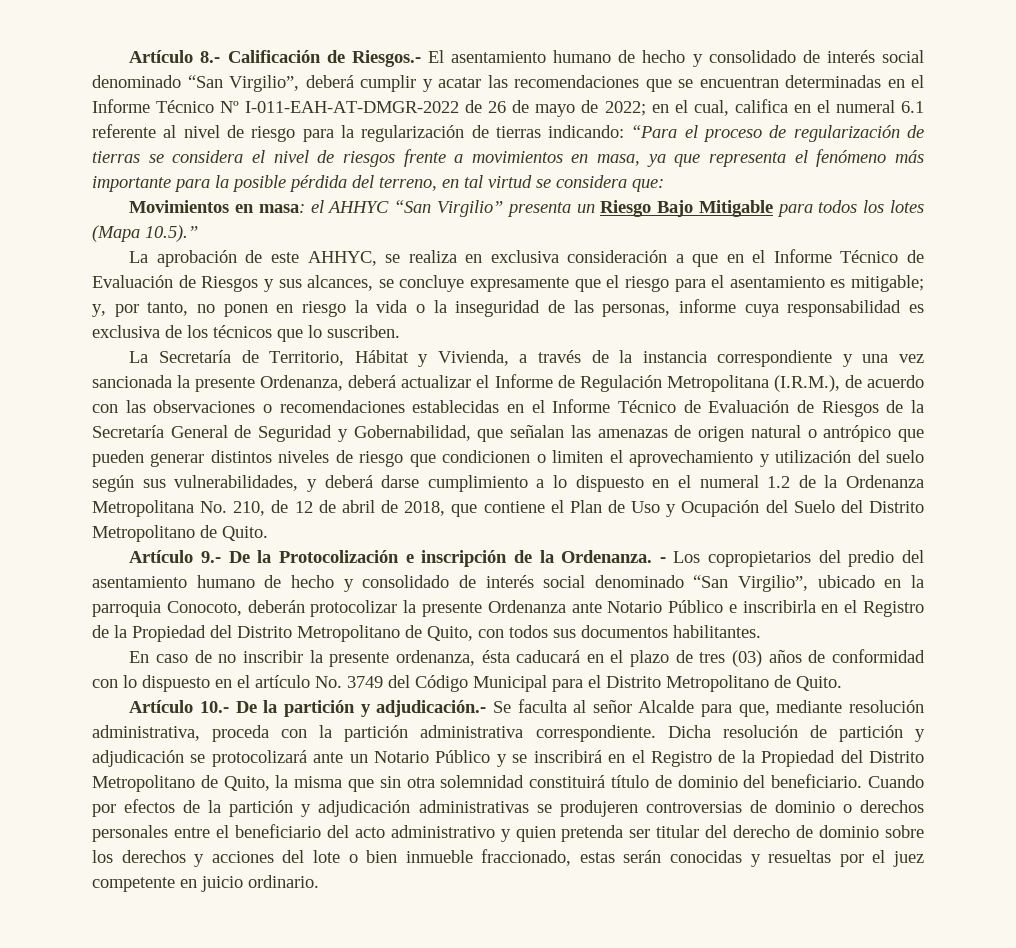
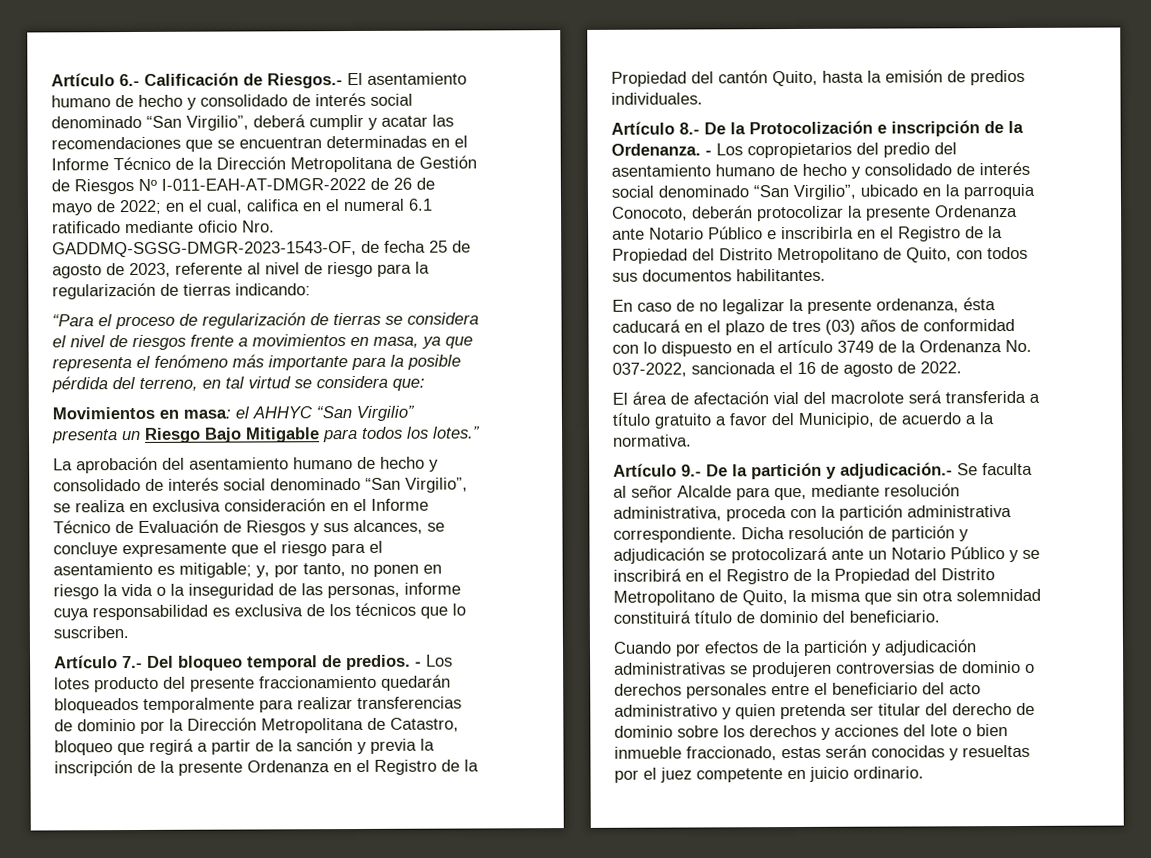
[129,50,221,63] Artículo 8.- -> [51,73,140,87] Artículo 6.-
(215, 106) none -> [175,155,477,173] [51,179,134,195] de la Dirección Metropolitana de Gestión de Riesgos
(924, 107) none -> [52,220,275,234] [52,240,471,258] [52,262,171,279] ratificado mediante oficio Nro. GADDMQ-SGSG-DMGR-2023-1543-OF, de fecha 25 de agosto de 2023,
(625, 131) none -> (311, 289) //
[889,200,924,213] [92,225,198,242] lotes (Mapa 10.5).” -> [432,426,481,439] lotes.”
[245,250,377,266] de este AHHYC, -> [162,456,439,472] [53,477,468,493] del asentamiento humano de hecho y consolidado de interés social denominado “San Virgilio”,
[675,254,719,267] a que -> (326, 505) none
[129,350,925,367] [92,374,925,392] [92,399,924,417] [92,425,925,442] [92,450,924,467] [92,475,924,492] [92,500,924,517] [92,525,268,542] [129,550,222,563] La Secretaría de Territorio, Hábitat y Vivienda, a través de la instancia correspondiente y una vez sancionada la presente Ordenanza, deberá actualizar el Informe de Regulación Metropolitana (I.R.M.), de acuerdo con las observaciones o recomendaciones establecidas en el Informe Técnico de Evaluación de Riesgos de la Secretaría General de Seguridad y Gobernabilidad, que señalan las amenazas de origen natural o antrópico que pueden generar distintos niveles de riesgo que condicionen o limiten el aprovechamiento y utilización del suelo según sus vulnerabilidades, y deberá darse cumplimiento a lo dispuesto en el numeral 1.2 de la Ordenanza Metropolitana No. 210, de 12 de abril de 2018, que contiene el Plan de Uso y Ocupación del Suelo del Distrito Metropolitano de Quito. // Artículo 9.- -> [54,654,453,671] [54,674,451,693] [54,696,462,714] [54,717,459,734] [54,738,435,756] [54,759,479,777] [611,69,1025,87] [611,92,703,105] [611,121,700,135] Artículo 7.- Del bloqueo temporal de predios. - Los lotes producto del presente fraccionamiento quedarán bloqueados temporalmente para realizar transferencias de dominio por la Dirección Metropolitana de Catastro, bloqueo que regirá a partir de la sanción y previa la inscripción de la presente Ordenanza en el Registro de la Propiedad del cantón Quito, hasta la emisión de predios individuales. // Artículo 8.-
[242,650,303,663] inscribir -> [722,299,785,315] legalizar
[315,675,842,692] [129,700,230,713] No. 3749 del Código Municipal para el Distrito Metropolitano de Quito. // Artículo 10.- -> [837,339,1032,353] [612,361,962,377] [612,390,1040,405] [612,412,994,429] [613,434,692,447] [613,463,702,477] 3749 de la Ordenanza No. 037-2022, sancionada el 16 de agosto de 2022. // El área de afectación vial del macrolote será transferida a título gratuito a favor del Municipio, de acuerdo a la normativa. // Artículo 9.-
(863, 781) none -> (940, 616) //

